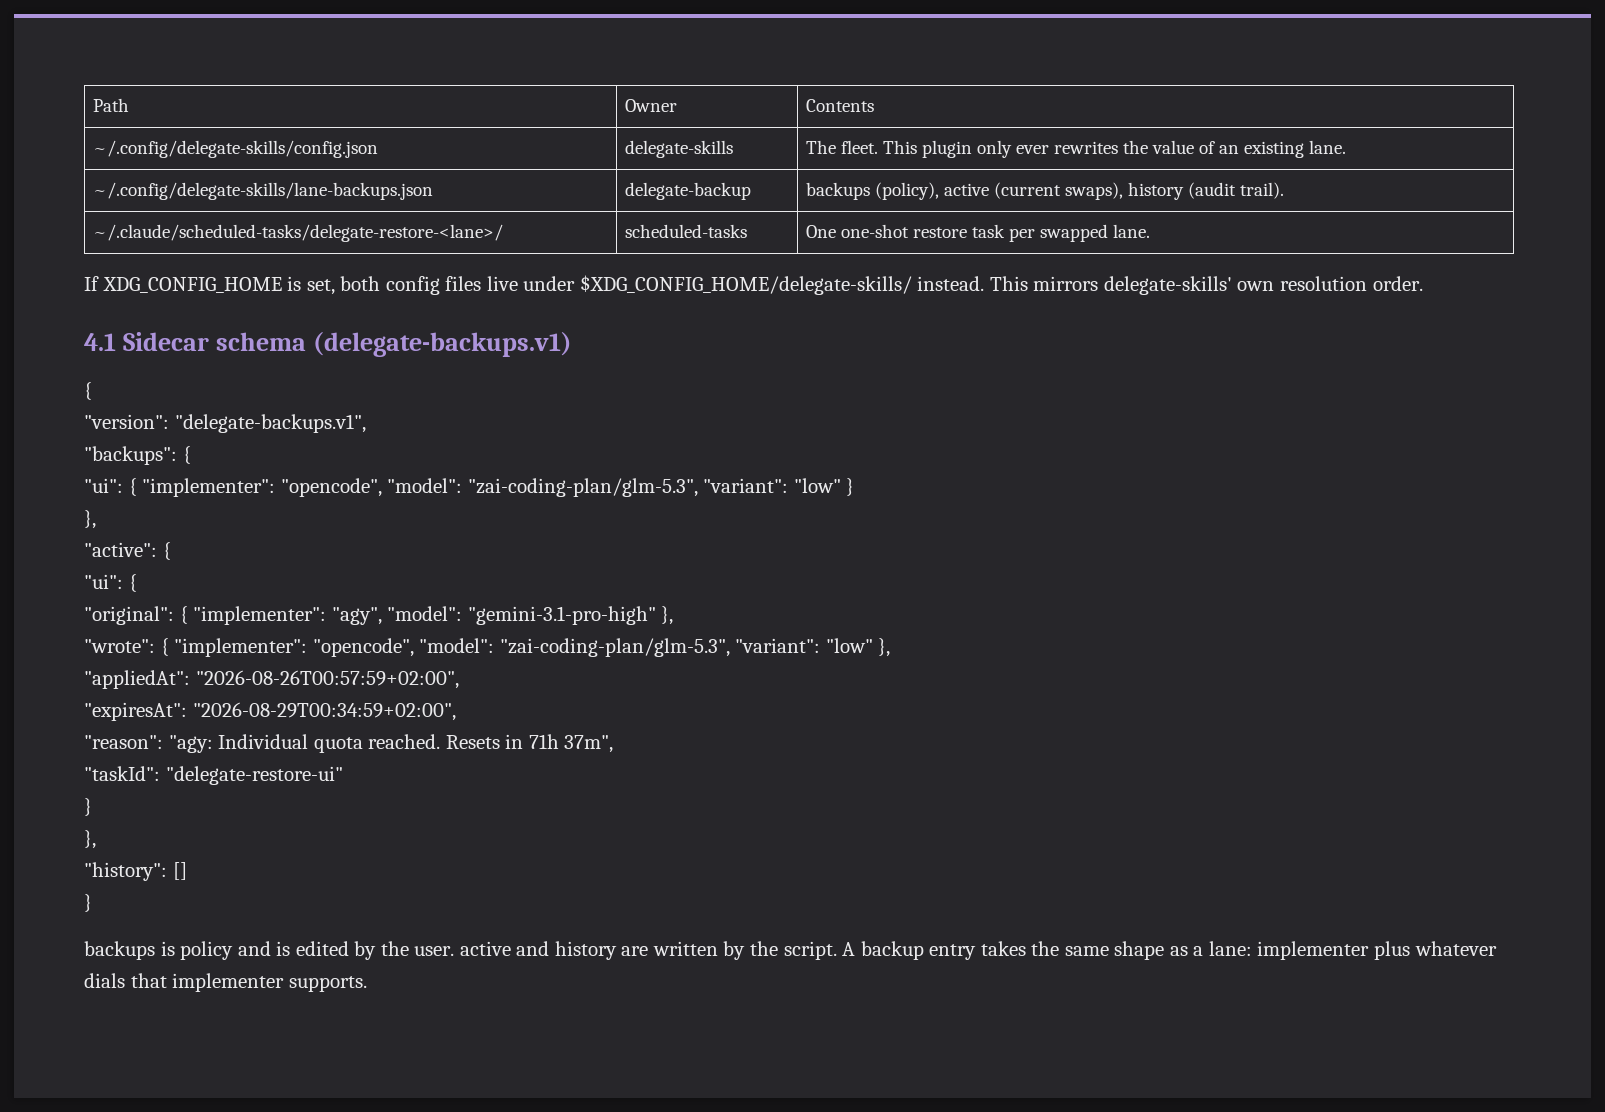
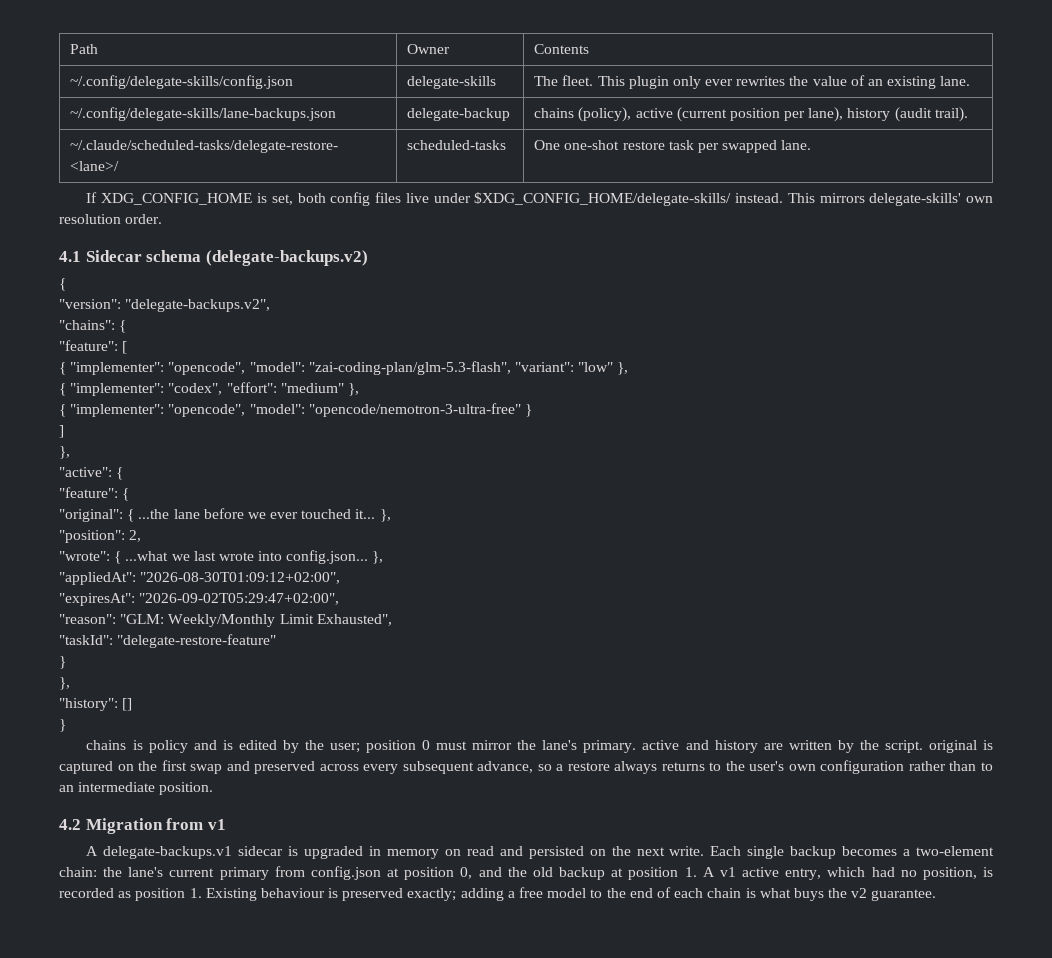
[806,182,871,200] backups -> [534,108,575,118] chains
[1065,182,1124,200] swaps), -> [729,107,844,122] position per lane),
[312,332,572,357] (delegate-backups.v1) -> [205,250,368,266] (delegate-backups.v2)
[174,414,366,433] [84,446,191,465] [84,478,855,497] "delegate-backups.v1", // "backups": { // "ui": { "implementer": "opencode", "model": "zai-coding-plan/glm-5.3", "variant": "low" } -> [125,299,271,312] [59,320,127,333] [59,340,128,354] [59,361,629,375] [59,382,359,396] [59,403,532,417] [59,425,64,438] "delegate-backups.v2", // "chains": { // "feature": [ // { "implementer": "opencode", "model": "zai-coding-plan/glm-5.3-flash", "variant": "low" }, // { "implementer": "codex", "effort": "medium" }, // { "implementer": "opencode", "model": "opencode/nemotron-3-ultra-free" } // ]
[84,574,123,589] "ui": -> [59,487,118,498] "feature":
[193,606,674,625] "implementer": "agy", "model": "gemini-3.1-pro-high" }, -> [138,508,391,522] [59,530,142,543] ...the lane before we ever touched it... }, // "position": 2,
[174,638,873,657] "implementer": "opencode", "model": "zai-coding-plan/glm-5.3", "variant": "low" -> [125,550,369,564] ...what we last wrote into config.json...
[195,670,459,689] "2026-08-26T00:57:59+02:00", -> [140,572,341,584] "2026-08-30T01:09:12+02:00",
[192,702,456,721] "2026-08-29T00:34:59+02:00", -> [139,593,340,605] "2026-09-02T05:29:47+02:00",
[168,734,614,753] "agy: Individual quota reached. Resets in 71h 37m", -> [120,614,392,627] "GLM: Weekly/Monthly Limit Exhausted",
[165,766,343,785] "delegate-restore-ui" -> [117,634,277,648] "delegate-restore-feature"
[84,941,155,960] backups -> [86,740,127,750] chains
[414,946,455,956] user. -> [329,740,637,753] user; position 0 must mirror the lane's primary.
[842,941,1497,960] [84,973,367,992] A backup entry takes the same shape as a lane: implementer plus whatever dials that implementer supports. -> [928,740,994,753] [59,760,993,774] [59,782,214,795] [59,818,226,834] [86,846,994,859] [59,866,993,880] [59,887,937,901] original is captured on the first swap and preserved across every subsequent advance, so a restore always returns to the user's own configuration rather than to an intermediate position. // 4.2 Migration from v1 // A delegate-backups.v1 sidecar is upgraded in memory on read and persisted on the next write. Each single backup becomes a two-element chain: the lane's current primary from config.json at position 0, and the old backup at position 1. A v1 active entry, which had no position, is recorded as position 1. Existing behaviour is preserved exactly; adding a free model to the end of each chain is what buys the v2 guarantee.

